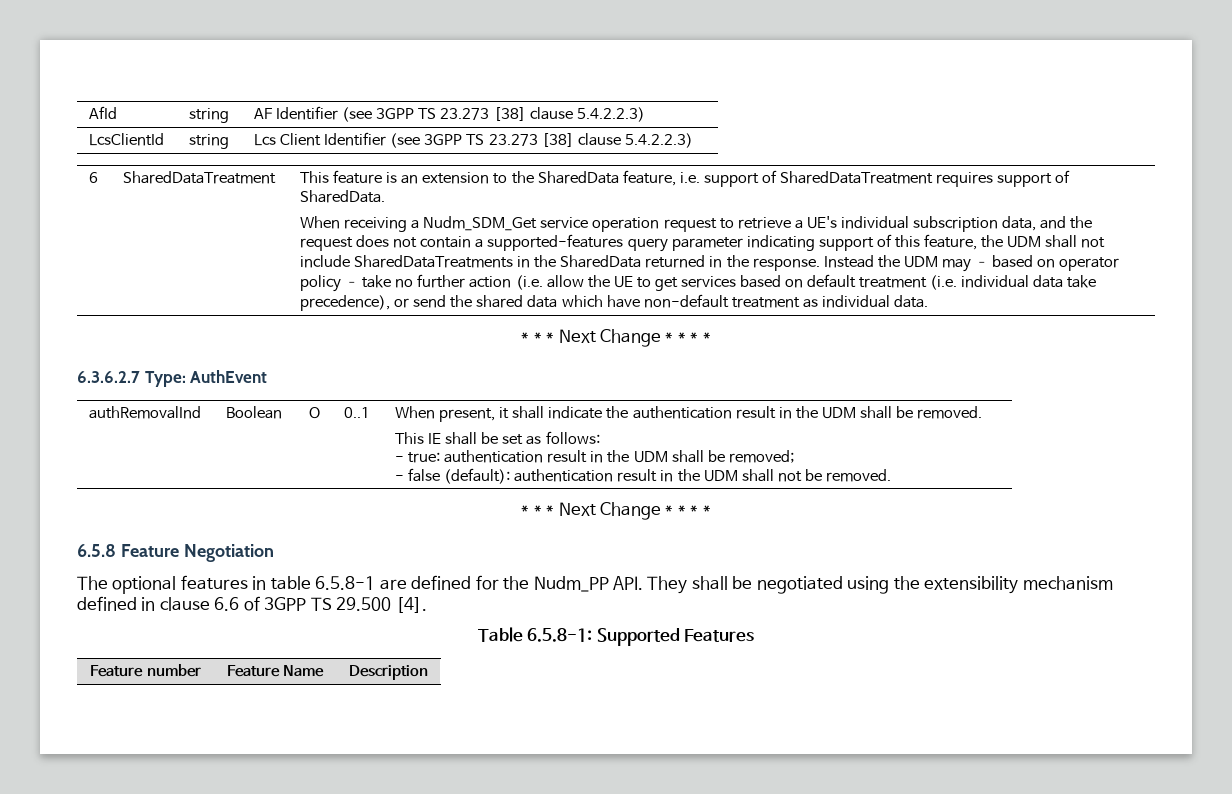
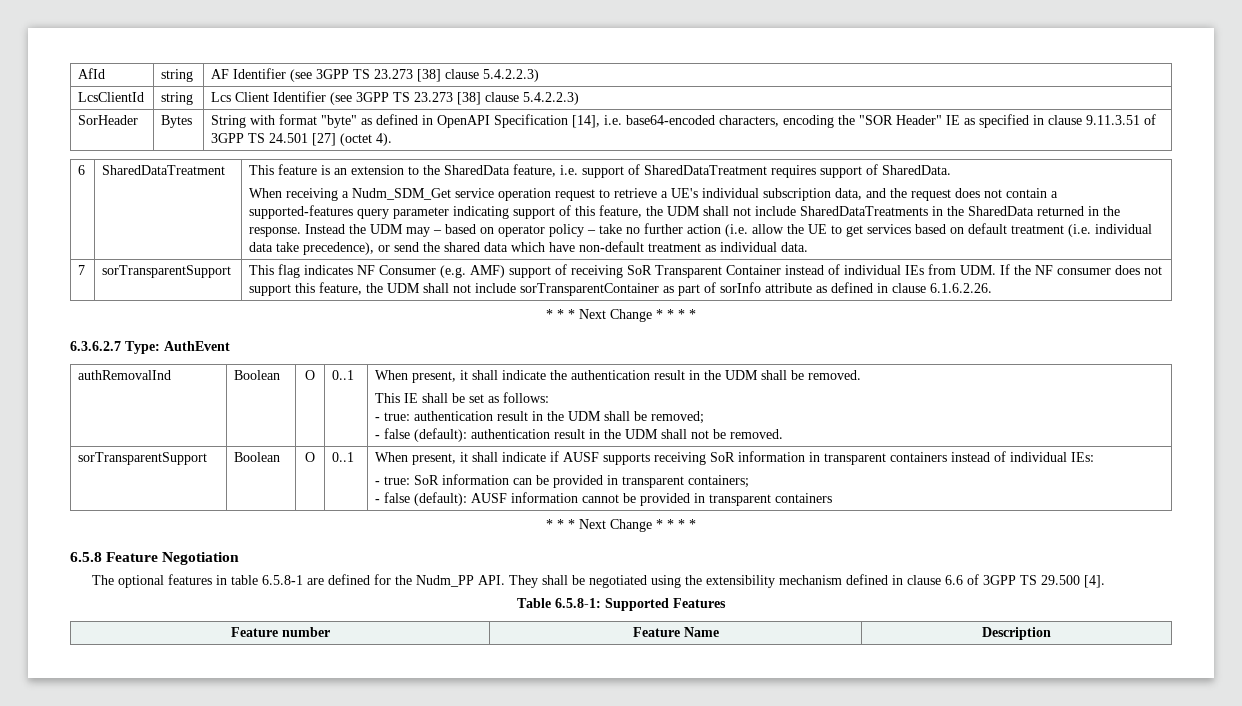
(693, 140) none -> [78,115,139,125] [161,115,193,128] [211,114,1157,128] [211,133,393,146] // SorHeader | Bytes | String with format "byte" as defined in OpenAPI Specification [14], i.e. base64-encoded characters, encoding the "SOR Header" IE as specified in clause 9.11.3.51 of 3GPP TS 24.501 [27] (octet 4).
(928, 301) none -> [78,265,86,275] [102,265,232,278] [249,264,1163,278] [249,282,993,296] // 7 | sorTransparentSupport | This flag indicates NF Consumer (e.g. AMF) support of receiving SoR Transparent Container instead of individual IEs from UDM. If the NF consumer does not support this feature, the UDM shall not include sorTransparentContainer as part of sorInfo attribute as defined in clause 6.1.6.2.26.
(891, 475) none -> [78,452,208,465] [234,452,281,462] [305,452,315,462] [332,452,355,462] [375,451,1095,465] [375,474,750,488] [375,492,833,506] // sorTransparentSupport | Boolean | O | 0..1 | When present, it shall indicate if AUSF supports receiving SoR information in transparent containers instead of individual IEs: // - true: SoR information can be provided in transparent containers; // - false (default): AUSF information cannot be provided in transparent containers

